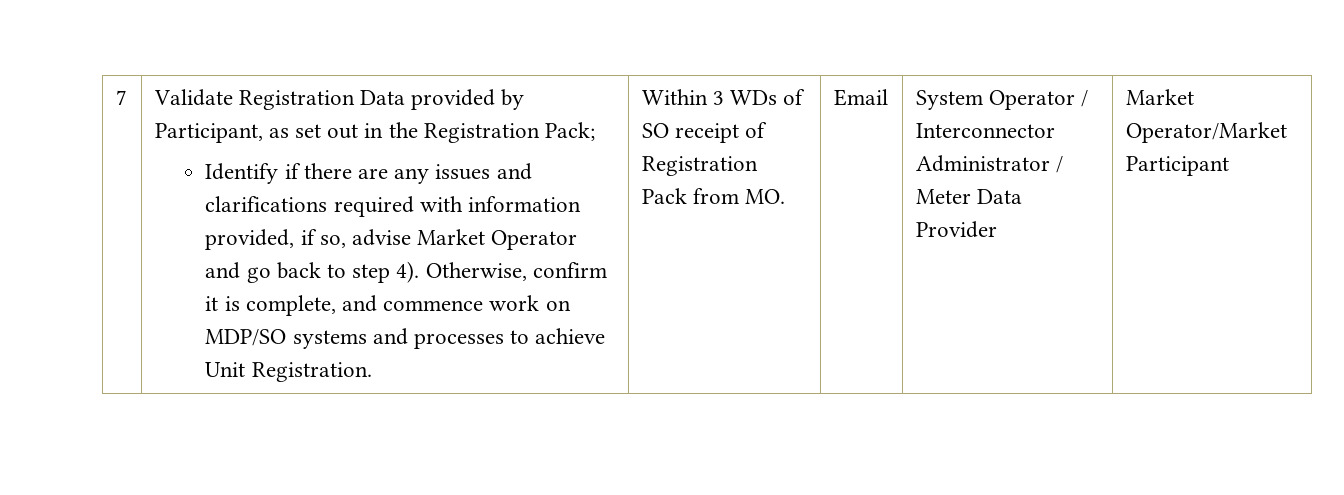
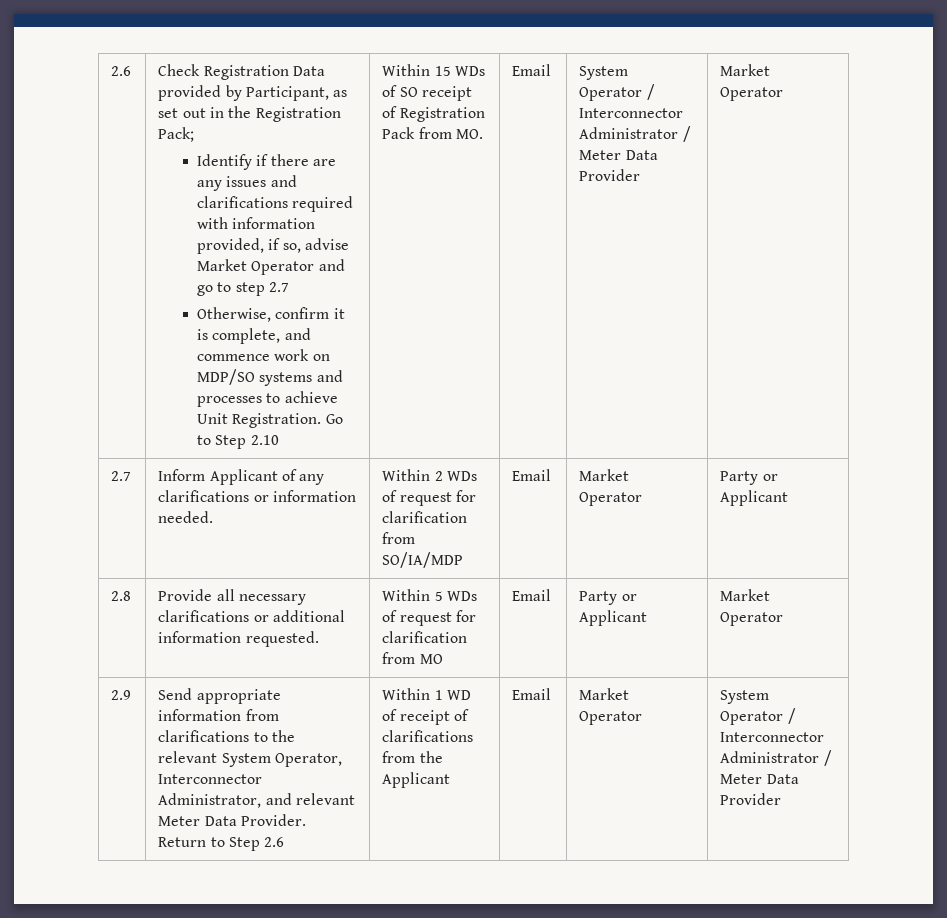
[115,90,127,105] [153,89,233,106] 7 | Validate -> [111,66,132,76] [158,64,201,76] 2.6 | Check
[276,262,321,279] back -> (214, 290) none
[396,261,420,283] 4). -> [268,282,289,292] 2.7 //
[641,89,724,105] | Within 3 -> [325,414,343,424] [197,435,279,449] [382,64,451,76] Go to Step 2.10 | Within 15
[1125,122,1287,143] [1125,156,1229,176] Operator/Market Participant -> [720,87,784,101] [111,471,132,481] [158,469,325,485] [158,490,357,502] [158,511,214,523] [382,469,478,481] [382,490,477,506] [382,511,468,523] [382,532,416,544] [382,552,464,568] [512,469,552,481] [579,469,630,481] [579,492,643,506] [720,471,778,485] [720,490,789,506] [111,591,132,601] [158,589,307,605] [158,610,346,622] [158,631,319,647] [382,589,478,601] [382,610,477,626] [382,631,468,643] [382,652,443,664] [512,589,552,601] [579,591,637,605] [579,610,648,626] [720,589,771,601] [720,612,784,626] [111,690,132,700] [158,688,281,704] [158,709,279,721] [158,730,296,742] [158,751,343,767] [158,774,263,784] [158,793,356,808] [158,814,307,826] [158,837,285,851] [382,688,472,700] [382,709,470,725] [382,730,474,742] [382,751,443,763] [382,772,451,788] [512,688,552,700] [579,688,630,700] [579,711,643,725] [720,690,770,704] [720,708,796,725] [720,732,825,742] [720,750,832,766] [720,774,799,784] [720,793,782,805] Operator // 2.7 | Inform Applicant of any clarifications or information needed. | Within 2 WDs of request for clarification from SO/IA/MDP | Email | Market Operator | Party or Applicant // 2.8 | Provide all necessary clarifications or additional information requested. | Within 5 WDs of request for clarification from MO | Email | Party or Applicant | Market Operator // 2.9 | Send appropriate information from clarifications to the relevant System Operator, Interconnector Administrator, and relevant Meter Data Provider. Return to Step 2.6 | Within 1 WD of receipt of clarifications from the Applicant | Email | Market Operator | System Operator / Interconnector Administrator / Meter Data Provider

